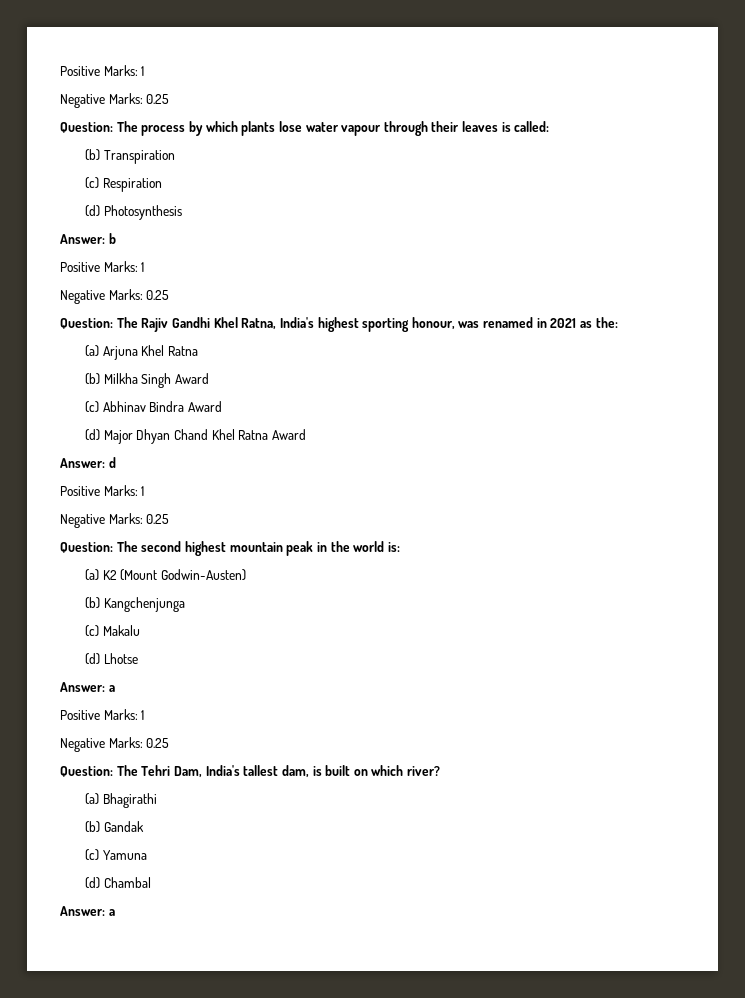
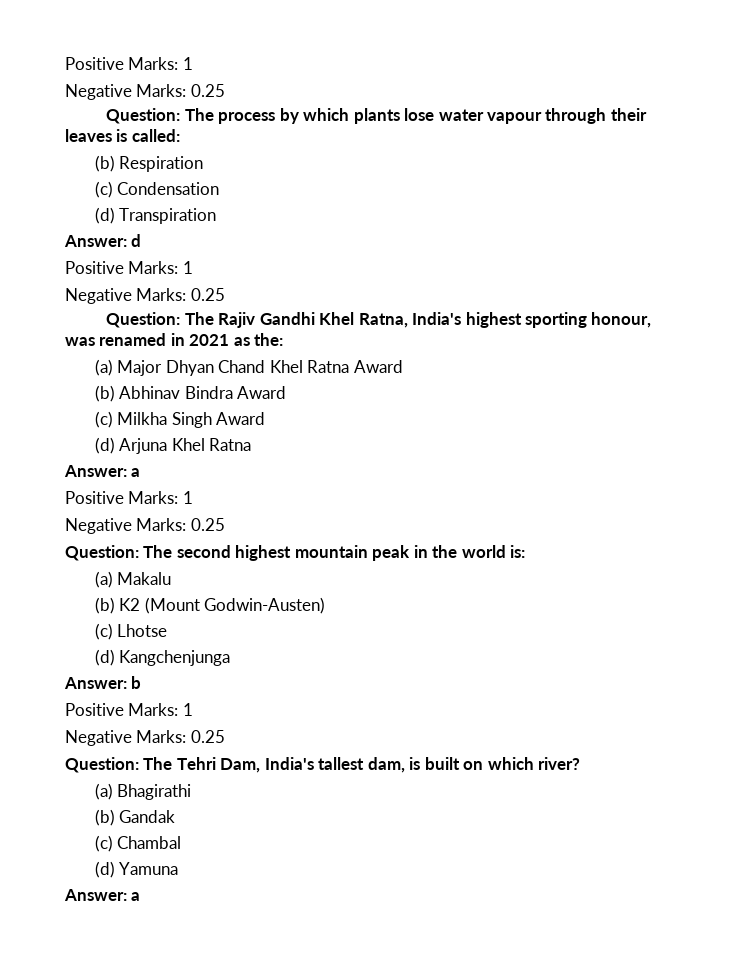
[103,150,175,164] [85,177,162,192] [85,205,182,220] [60,233,116,244] Transpiration // (c) Respiration // (d) Photosynthesis // Answer: b -> [119,156,204,172] [94,181,220,198] [94,207,217,224] [64,234,142,247] Respiration // (c) Condensation // (d) Transpiration // Answer: d
[102,345,199,360] [85,373,210,388] [85,401,223,413] [85,429,101,441] Arjuna Khel Ratna // (b) Milkha Singh Award // (c) Abhinav Bindra Award // (d) -> (113, 367) none
[60,457,116,468] // Answer: d -> [94,385,287,402] [94,411,266,428] [94,437,252,454] [64,465,141,477] // (b) Abhinav Bindra Award // (c) Milkha Singh Award // (d) Arjuna Khel Ratna // Answer: a
(100, 575) none -> [117,572,172,585] [94,597,115,614] Makalu // (b)
[85,597,185,612] [85,625,140,637] [85,653,138,665] [60,682,115,692] (b) Kangchenjunga // (c) Makalu // (d) Lhotse // Answer: a -> [94,623,168,640] [94,649,231,666] [64,676,142,689] (c) Lhotse // (d) Kangchenjunga // Answer: b
[102,850,147,860] [85,877,151,889] Yamuna // (d) Chambal -> [117,836,182,849] [94,861,179,878] Chambal // (d) Yamuna

